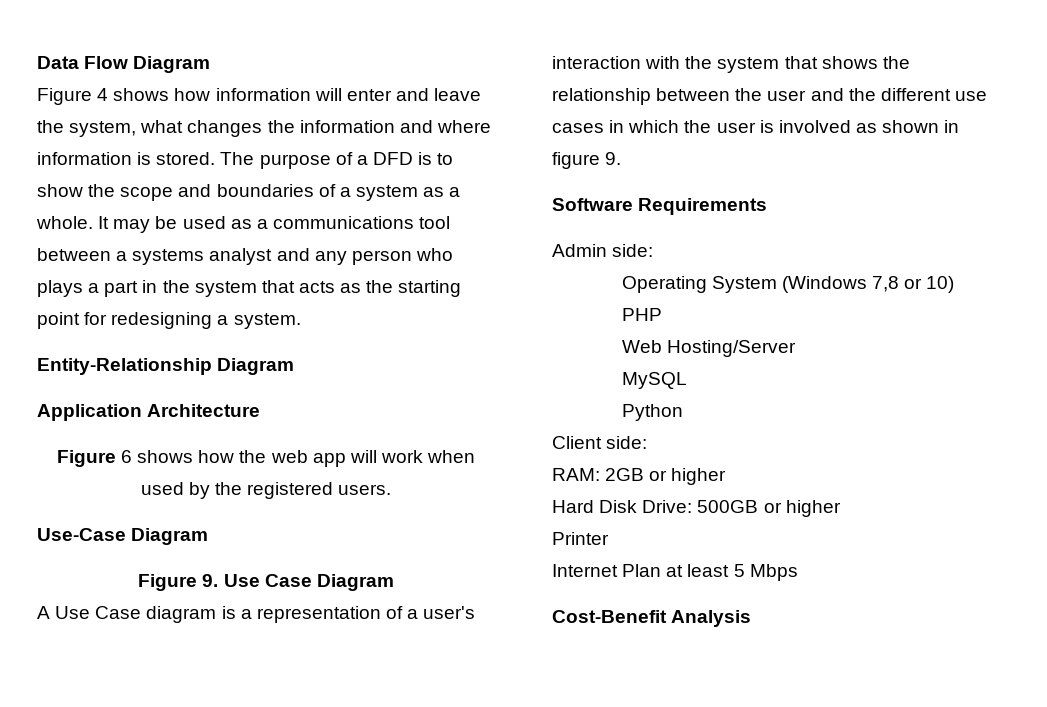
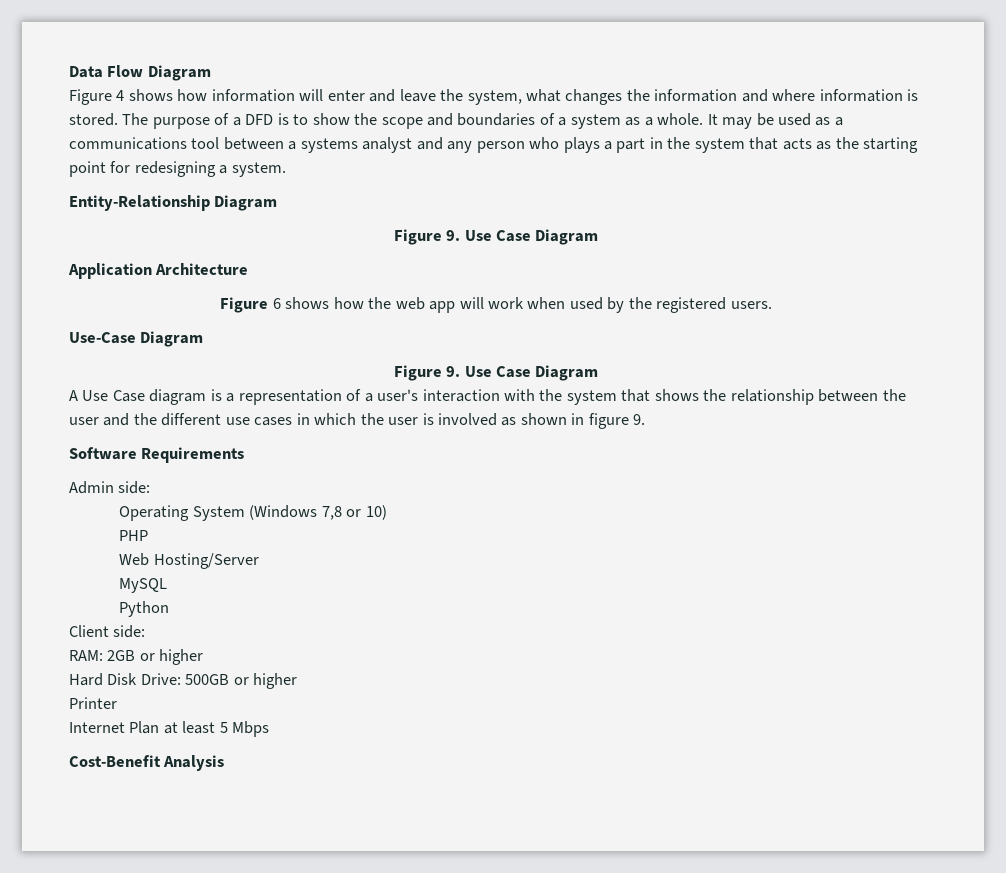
(295, 366) none -> [393,229,599,245] // Figure 9. Use Case Diagram

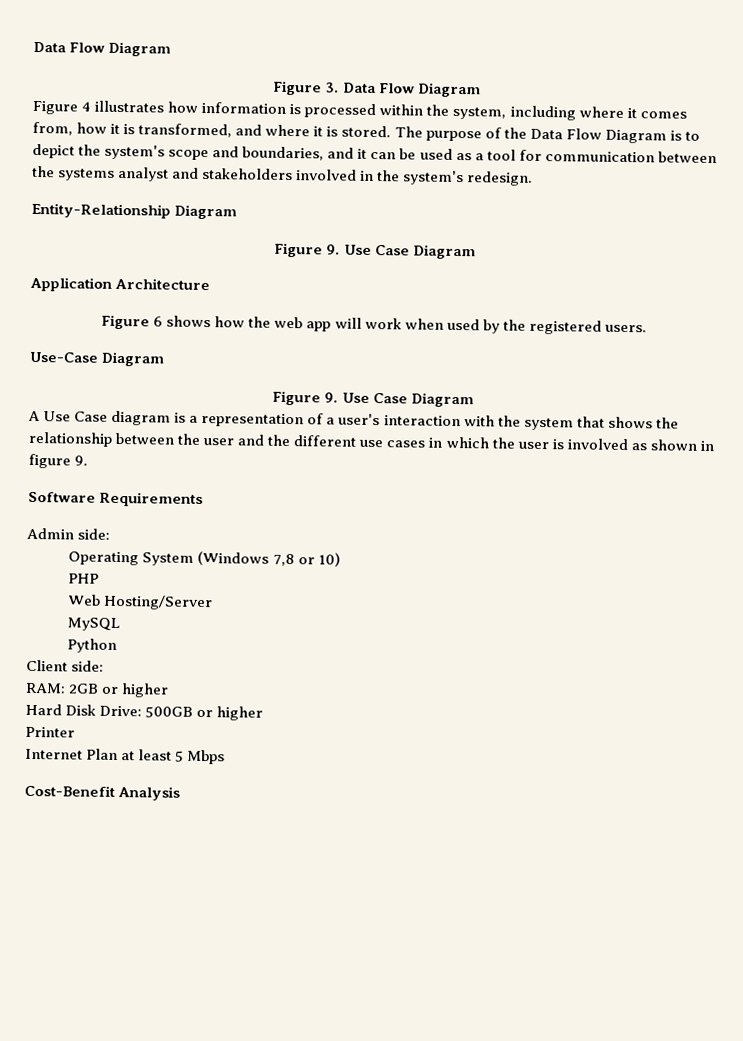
[69,65,211,81] Data Flow Diagram -> [33,41,172,57] [273,80,481,98] Data Flow Diagram // Figure 3. Data Flow Diagram
[128,89,173,101] shows -> [94,100,165,113] illustrates
[299,89,738,105] will enter and leave the system, what changes the information -> [289,103,687,121] [32,121,233,138] is processed within the system, including where it comes from, how it is transformed,
[819,89,903,102] information -> [313,126,324,137] it
[232,113,843,129] [69,137,919,153] [69,161,286,177] a DFD is to show the scope and boundaries of a system as a whole. It may be used as a communications tool between a systems analyst and any person who plays a part in the system that acts as the starting point for redesigning a system. -> [503,127,700,144] [32,143,717,164] [32,165,534,186] the Data Flow Diagram is to depict the system's scope and boundaries, and it can be used as a tool for communication between the systems analyst and stakeholders involved in the system's redesign.

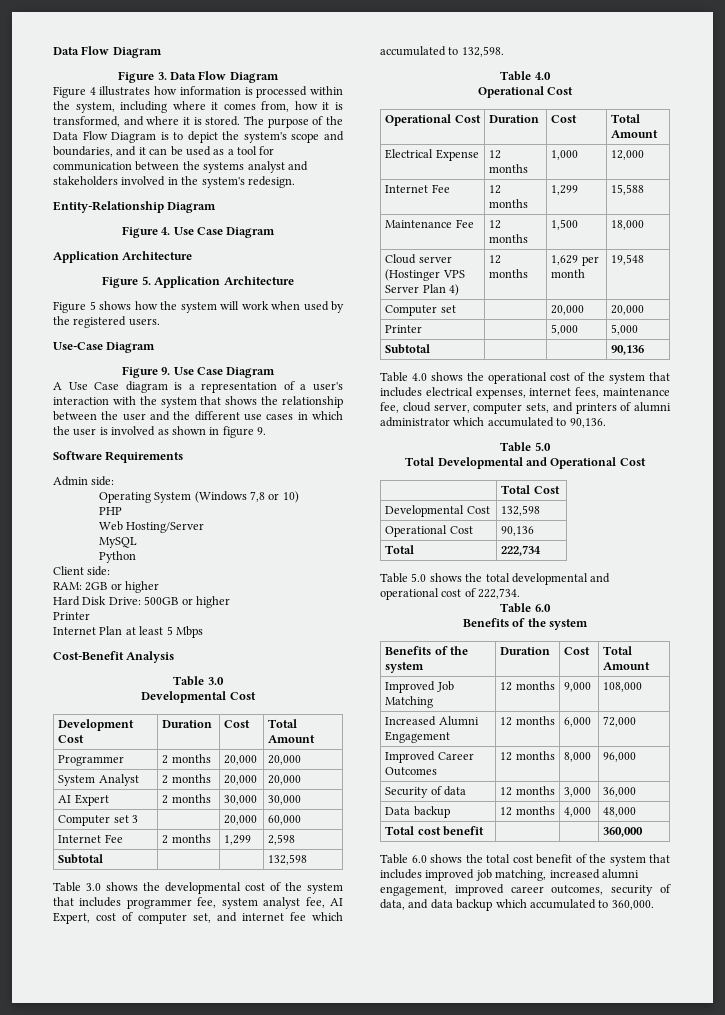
[326,244,341,255] 9. -> [161,227,171,235] 4.
[153,316,164,327] 6 -> [141,276,294,288] [53,301,96,313] 5. Application Architecture // Figure 5
[274,316,332,332] web app -> [180,302,217,313] system
(181, 793) none -> [173,676,224,686] [141,691,256,703] [58,719,135,731] [58,735,85,743] [162,720,213,728] [224,720,251,728] [268,719,298,728] [268,735,316,743] [58,755,125,766] [162,754,211,764] [224,755,258,765] [268,755,302,765] [58,774,139,786] [162,774,211,784] [224,775,258,785] [268,775,302,785] [58,794,109,806] [162,794,211,804] [224,795,258,805] [268,795,302,805] [58,815,139,826] [224,815,258,825] [268,815,302,825] [58,834,123,843] [162,834,211,844] [224,835,252,845] [268,834,296,845] [58,854,104,864] [268,854,308,865] [53,882,343,894] [53,897,343,909] [53,912,343,924] [380,46,504,57] [500,71,551,81] [477,86,574,98] [385,114,481,126] [489,115,540,123] [551,115,578,123] [611,114,641,123] [611,130,659,138] [385,149,479,161] [489,150,502,159] [489,164,529,173] [551,150,579,160] [611,150,645,160] [385,184,450,193] [489,185,502,194] [489,199,529,208] [551,185,579,195] [611,184,645,195] [385,219,474,228] [489,220,502,229] [489,234,529,243] [551,219,579,230] [611,220,645,230] [385,254,452,264] [385,269,465,281] [385,284,460,296] [489,255,502,264] [489,269,529,278] [551,255,599,266] [551,269,586,278] [611,254,645,265] [385,305,456,316] [551,305,585,315] [611,305,645,315] [385,325,423,333] [551,324,579,335] [611,324,639,335] [385,344,431,354] [611,345,645,355] [380,372,670,384] [380,387,670,399] [380,402,671,414] [380,417,606,428] [500,442,551,452] [405,457,646,469] [501,485,560,494] [385,505,490,517] [501,505,541,516] [385,525,473,537] [501,526,535,536] [385,545,415,554] [501,545,542,556] [380,573,611,585] [380,588,521,600] [500,603,551,613] [462,618,589,630] [385,646,469,655] [385,662,425,673] [500,647,551,655] [564,647,591,655] [603,646,633,655] [603,662,651,670] [385,681,454,693] [385,696,434,708] [500,681,555,691] [564,682,592,692] [603,682,643,692] [385,716,479,726] [385,731,451,743] [500,716,555,726] [564,717,592,727] [603,716,637,727] [385,751,474,763] [385,767,438,776] [500,751,555,761] [564,752,592,762] [603,752,637,762] [385,786,467,798] [500,786,555,796] [564,787,592,797] [603,787,637,797] [385,806,450,818] [500,806,555,816] [564,807,592,817] [603,807,637,817] [385,826,485,836] [603,827,644,837] [380,854,670,866] [380,869,639,881] [380,884,671,896] [380,899,654,911] // Table 3.0 // Developmental Cost // Development Cost | Duration | Cost | Total Amount // Programmer | 2 months | 20,000 | 20,000 // System Analyst | 2 months | 20,000 | 20,000 // AI Expert | 2 months | 30,000 | 30,000 // Computer set 3 | | 20,000 | 60,000 // Internet Fee | 2 months | 1,299 | 2,598 // Subtotal | | | 132,598 // Table 3.0 shows the developmental cost of the system that includes programmer fee, system analyst fee, AI Expert, cost of computer set, and internet fee which accumulated to 132,598. // Table 4.0 // Operational Cost // Operational Cost | Duration | Cost | Total Amount // Electrical Expense | 12 months | 1,000 | 12,000 // Internet Fee | 12 months | 1,299 | 15,588 // Maintenance Fee | 12 months | 1,500 | 18,000 // Cloud server (Hostinger VPS Server Plan 4) | 12 months | 1,629 per month | 19,548 // Computer set | | 20,000 | 20,000 // Printer | | 5,000 | 5,000 // Subtotal | | | 90,136 // Table 4.0 shows the operational cost of the system that includes electrical expenses, internet fees, maintenance fee, cloud server, computer sets, and printers of alumni administrator which accumulated to 90,136. // Table 5.0 // Total Developmental and Operational Cost // | Total Cost // Developmental Cost | 132,598 // Operational Cost | 90,136 // Total | 222,734 // Table 5.0 shows the total developmental and operational cost of 222,734. // Table 6.0 // Benefits of the system // Benefits of the system | Duration | Cost | Total Amount // Improved Job Matching | 12 months | 9,000 | 108,000 // Increased Alumni Engagement | 12 months | 6,000 | 72,000 // Improved Career Outcomes | 12 months | 8,000 | 96,000 // Security of data | 12 months | 3,000 | 36,000 // Data backup | 12 months | 4,000 | 48,000 // Total cost benefit | | | 360,000 // Table 6.0 shows the total cost benefit of the system that includes improved job matching, increased alumni engagement, improved career outcomes, security of data, and data backup which accumulated to 360,000.

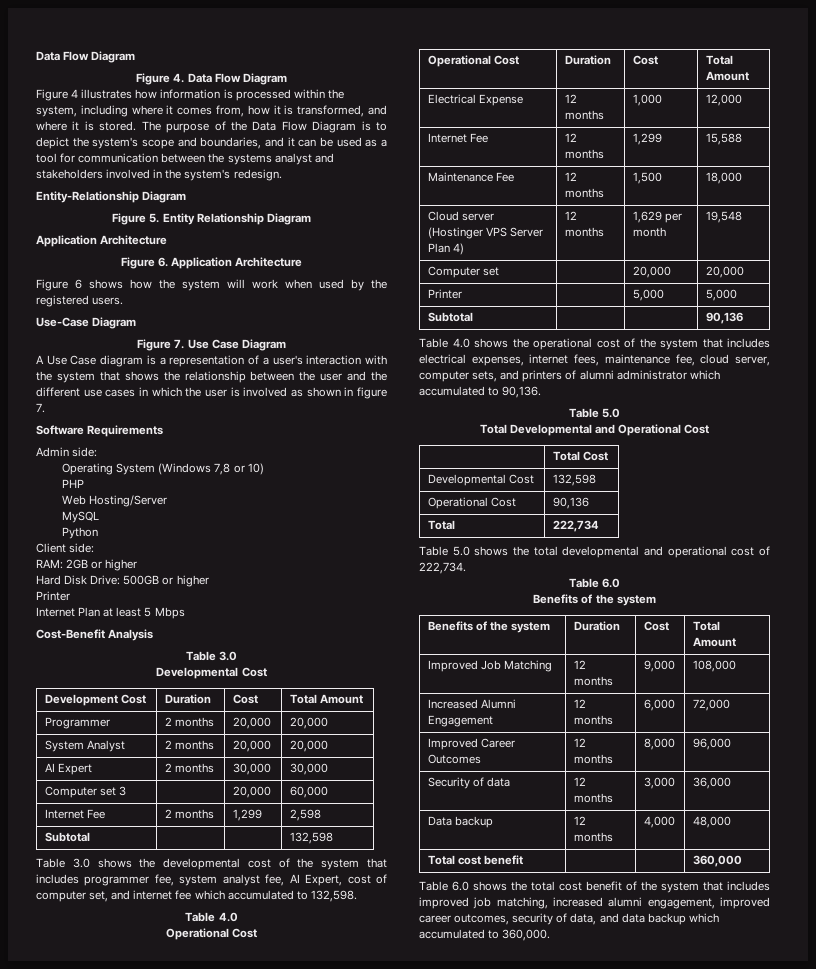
[53,46,162,58] [118,71,167,83] Data Flow Diagram // Figure 3. -> [36,51,136,63] [136,73,185,85] Data Flow Diagram // Figure 4.
[161,227,223,235] 4. Use Case -> [149,213,264,225] 5. Entity Relationship
[141,276,294,288] [53,301,96,313] 5. Application Architecture // Figure 5 -> [157,257,303,269] [36,279,82,291] 6. Application Architecture // Figure 6
[161,367,171,375] 9. -> [174,339,185,349] 7.
[257,427,266,435] 9. -> [36,403,45,413] 7.

